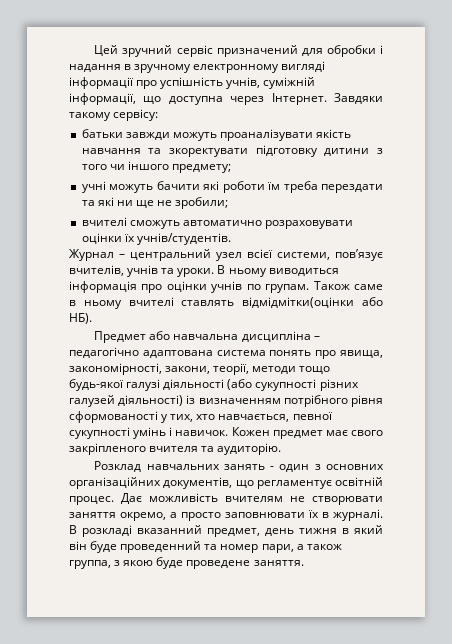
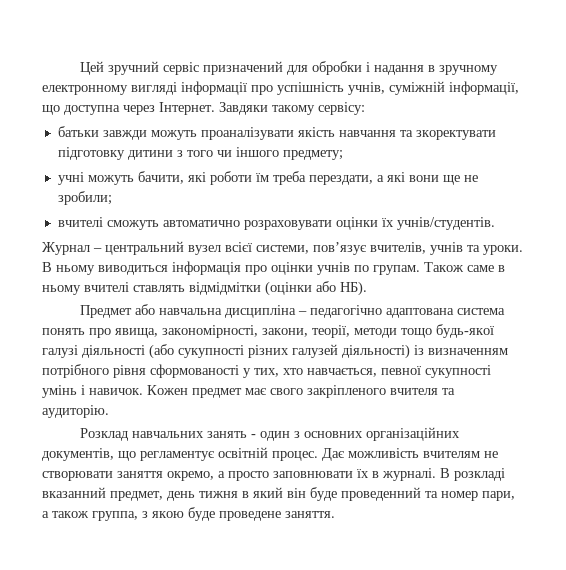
[156,181,200,190] бачити -> [137,171,184,184] бачити,
[321,184,383,193] [81,197,133,206] перездати та які ни -> [308,172,439,185] перездати, а які вони
[216,252,242,261] узел -> [188,245,221,255] вузел
[242,297,355,308] відмідмітки(оцінки -> [189,281,312,296] відмідмітки (оцінки

